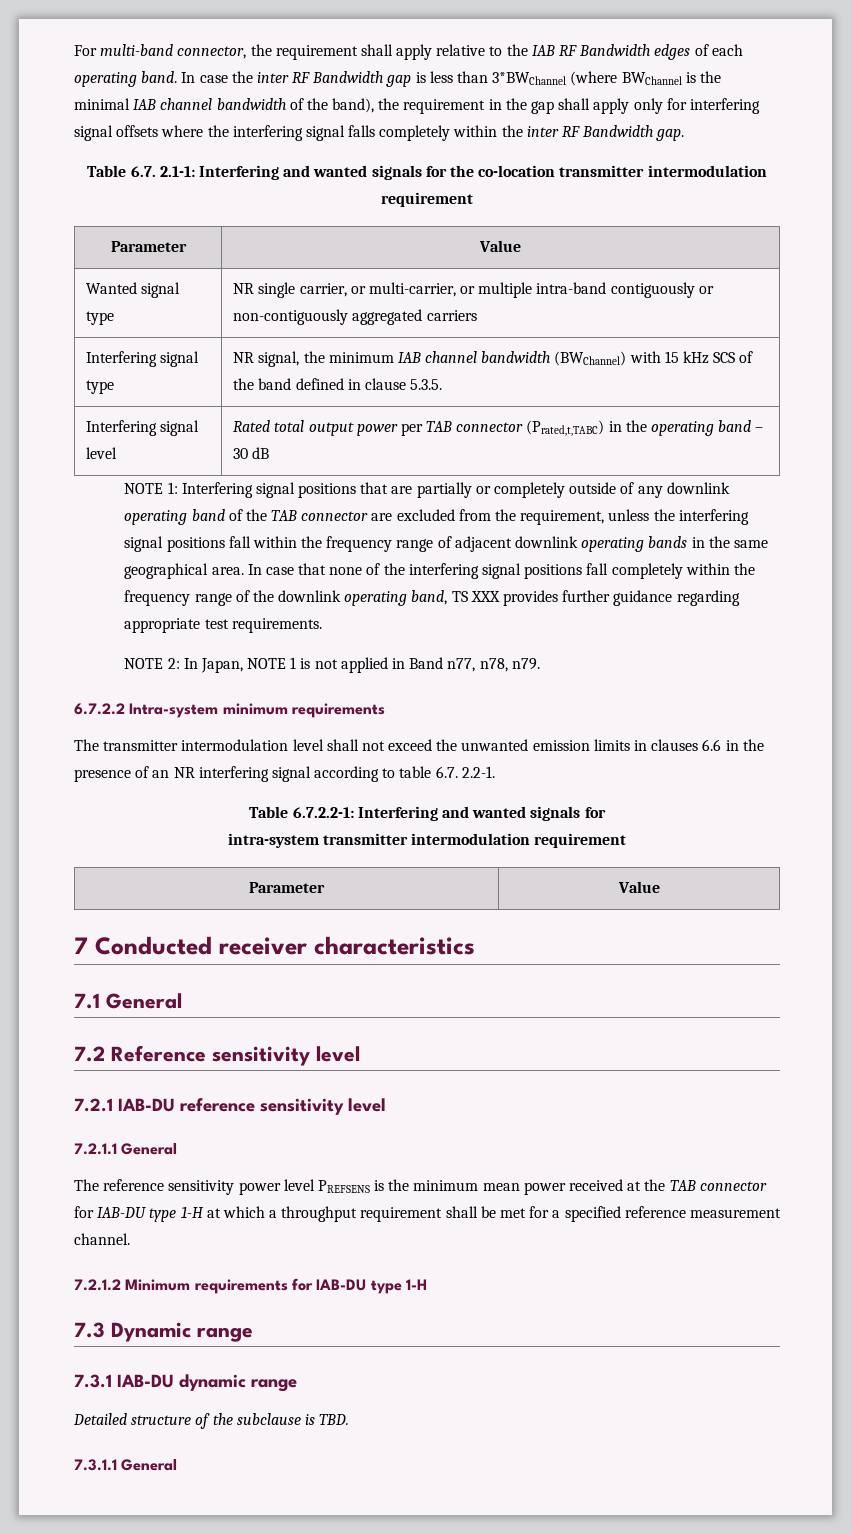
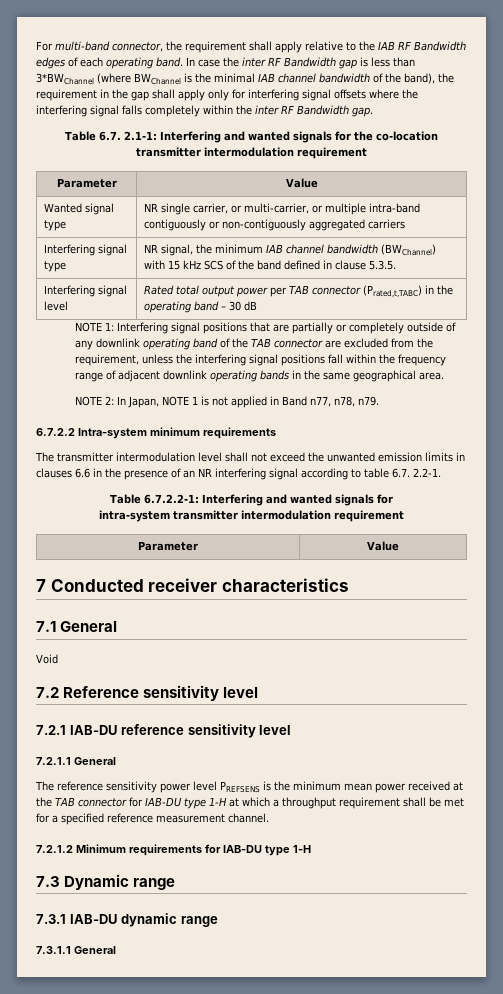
[247,563,755,579] [124,590,740,606] [124,618,322,633] In case that none of the interfering signal positions fall completely within the frequency range of the downlink operating band, TS XXX provides further guidance regarding appropriate test requirements. -> (444, 376) none
(182, 1001) none -> [36,654,58,664] // Void
[73,1413,350,1429] // Detailed structure of the subclause is TBD. -> (218, 921) none

